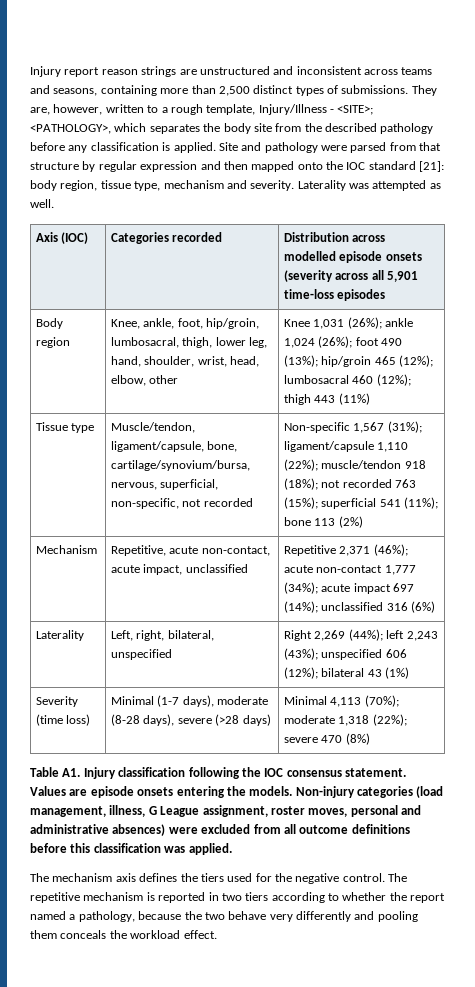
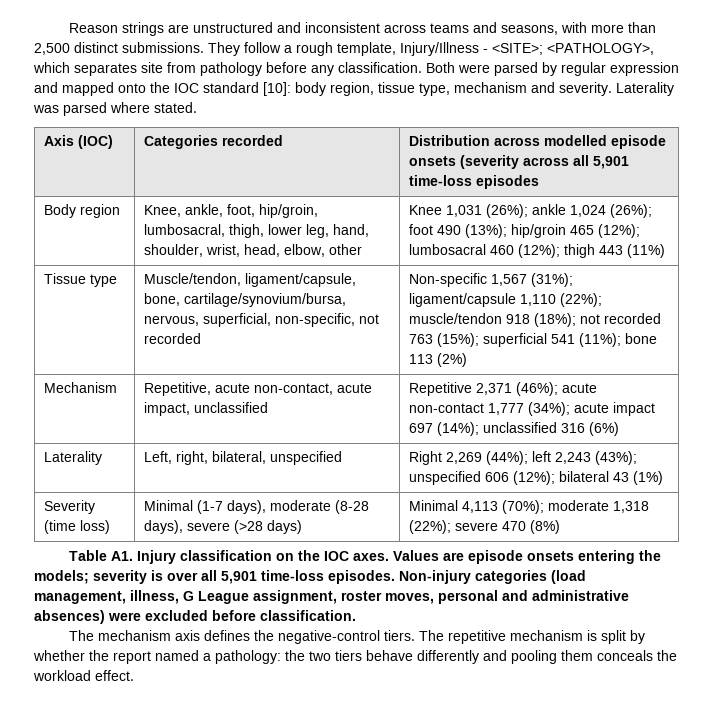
[30,66,138,77] Injury report reason -> [68,23,118,33] Reason
[100,85,157,96] containing -> [560,22,587,33] with
[295,85,437,96] [30,104,159,115] types of submissions. They are, however, written to -> [122,42,281,56] submissions. They follow
[203,123,434,134] [30,142,442,153] [30,162,79,170] the body site from the described pathology before any classification is applied. Site and pathology were parsed from that structure -> [141,62,538,76] site from pathology before any classification. Both were parsed
[223,161,248,170] then -> (58, 87) none
[419,161,445,172] [21]: -> [263,82,291,96] [10]:
[372,180,441,191] [30,199,54,208] attempted as well. -> [63,102,197,116] parsed where stated.
[188,767,406,779] following the IOC consensus statement. -> [275,550,389,561] on the IOC axes.
[249,786,293,796] models. -> [34,570,395,584] models; severity is over all 5,901 time-loss episodes.
[253,824,410,834] [30,843,232,855] from all outcome definitions before this classification was applied. -> [212,610,356,621] before classification.
[200,873,408,884] [30,892,339,903] tiers used for the negative control. The repetitive mechanism is reported in two tiers according to -> [277,630,645,644] negative-control tiers. The repetitive mechanism is split by
[78,911,293,922] pathology, because the two behave very -> [215,650,413,664] pathology: the two tiers behave

